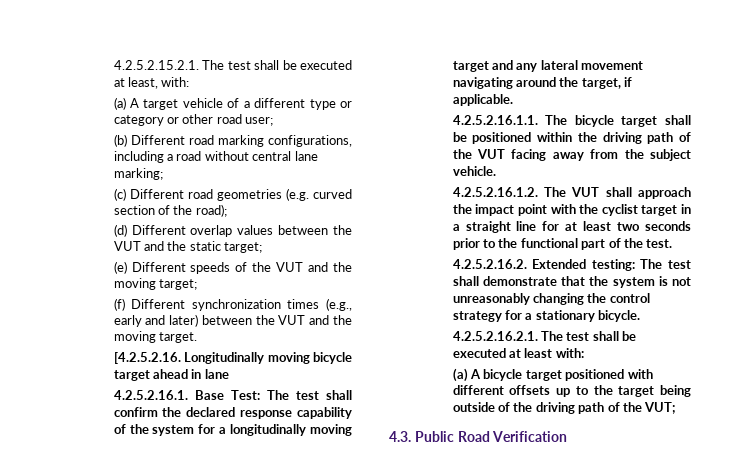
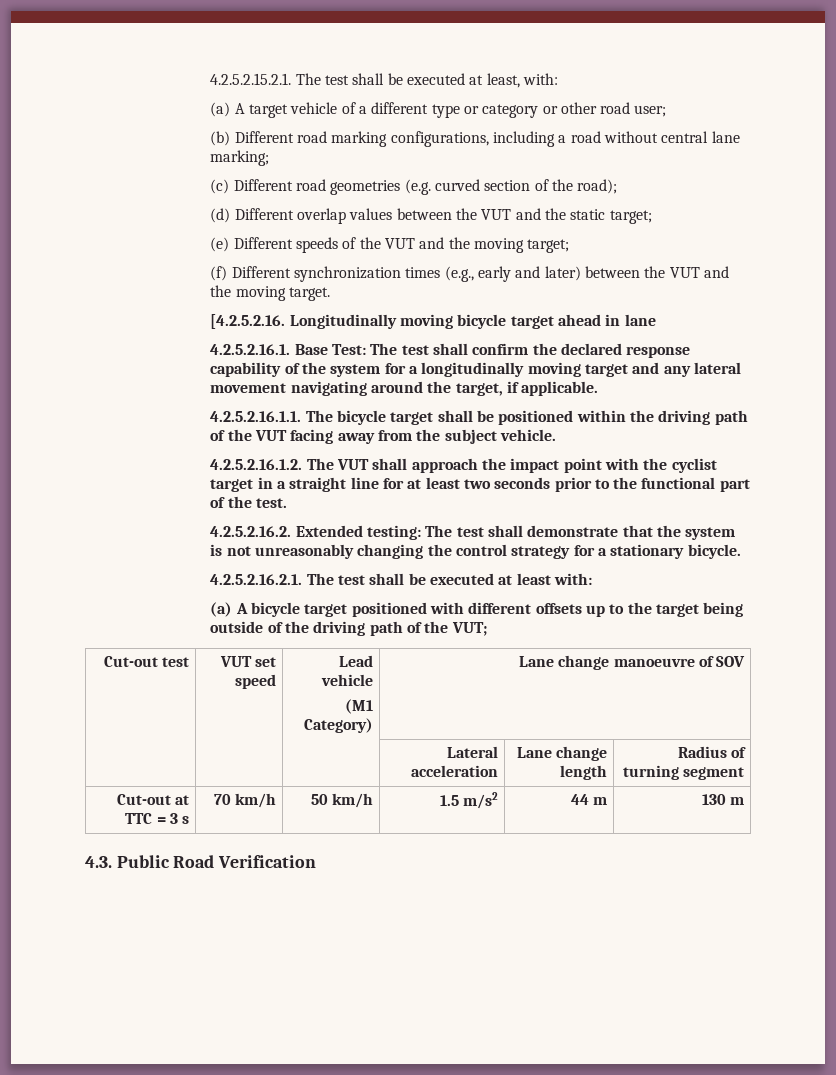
(677, 408) none -> [103,656,190,667] [219,656,277,667] [235,674,277,689] [339,655,374,667] [321,674,374,686] [345,699,374,714] [304,718,374,733] [518,655,746,670] [447,746,499,758] [411,765,499,777] [516,746,608,761] [560,765,608,780] [677,746,747,758] [622,765,745,780] [116,794,190,805] [125,813,190,824] [213,793,277,808] [310,793,374,808] [439,792,499,809] [570,794,608,805] [701,794,745,805] // Cut-out test | VUT set speed | Lead vehicle // (M1 Category) | Lane change manoeuvre of SOV // | | | Lateral acceleration | Lane change length | Radius of turning segment // Cut-out at TTC = 3 s | 70 km/h | 50 km/h | 1.5 m/s2 | 44 m | 130 m

